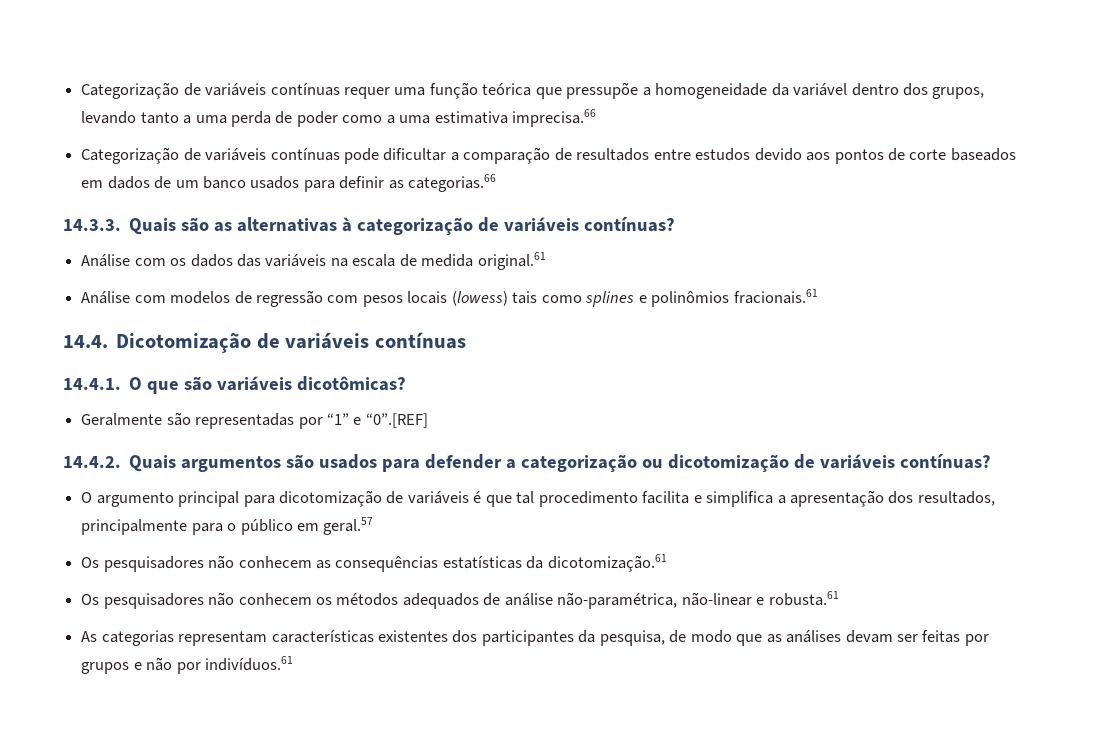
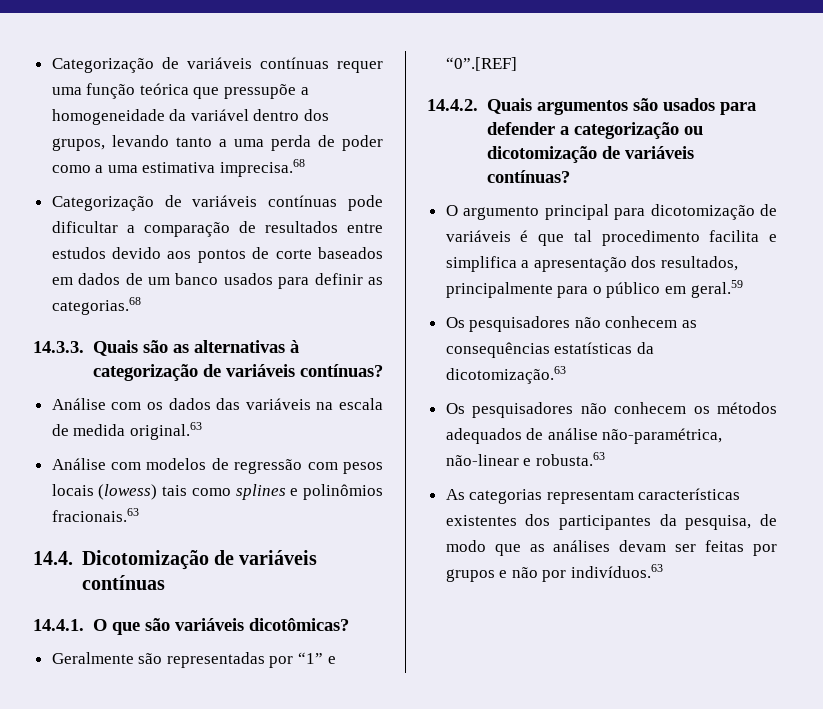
[512,109,597,127] imprecisa.66 -> [220,159,306,177] imprecisa.68
[408,174,497,192] categorias.66 -> [51,297,141,315] categorias.68
[477,252,546,270] original.61 -> [129,422,202,440] original.63
[733,289,818,304] fracionais.61 -> [51,508,139,522] fracionais.63
[323,517,374,535] geral.57 -> [690,280,743,298] geral.59
[547,554,667,572] dicotomização.61 -> [445,366,566,384] dicotomização.63
[768,591,839,606] robusta.61 -> [535,452,605,466] robusta.63
[204,656,293,671] indivíduos.61 -> [571,564,664,578] indivíduos.63

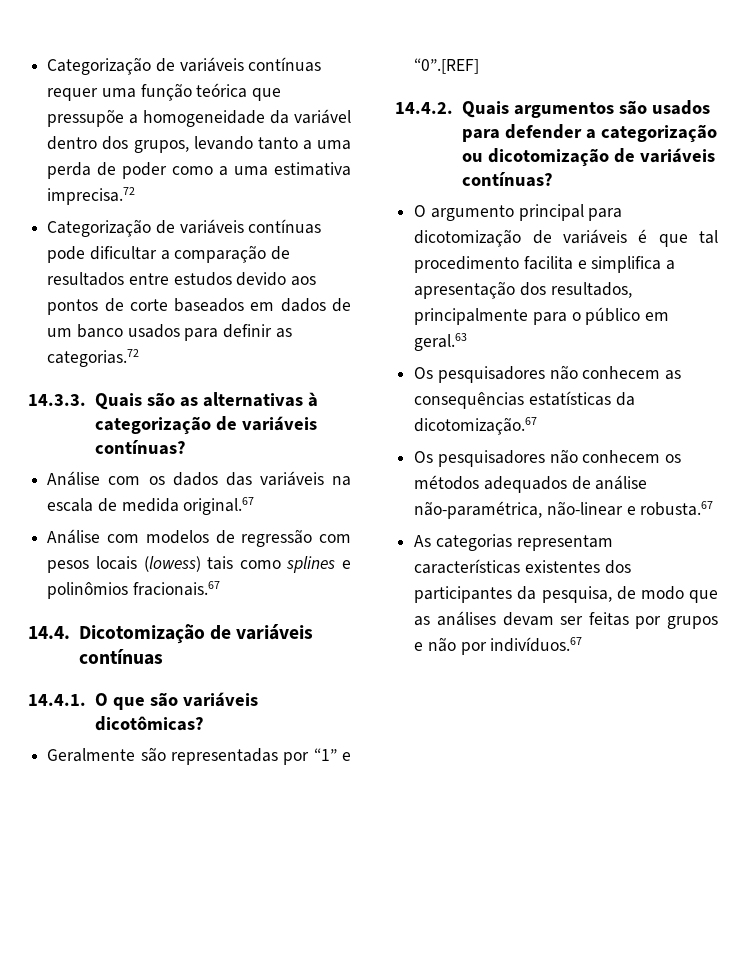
[220,159,306,177] imprecisa.68 -> [47,187,136,205] imprecisa.72
[51,297,141,315] categorias.68 -> [47,349,140,367] categorias.72
[129,422,202,440] original.63 -> [183,497,255,515] original.67
[51,508,139,522] fracionais.63 -> [132,581,220,596] fracionais.67
[690,280,743,298] geral.59 -> [414,333,468,351] geral.63
[445,366,566,384] dicotomização.63 -> [414,417,538,435] dicotomização.67
[535,452,605,466] robusta.63 -> [640,501,714,516] robusta.67
[571,564,664,578] indivíduos.63 -> [490,637,583,652] indivíduos.67

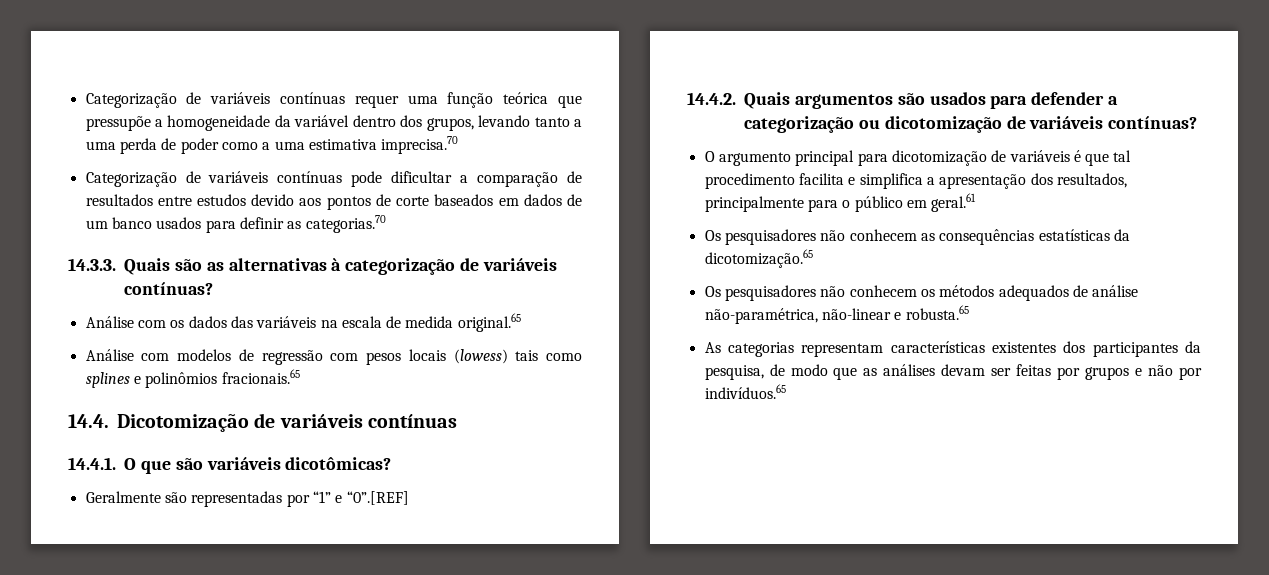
[47,187,136,205] imprecisa.72 -> [381,136,459,154] imprecisa.70
[47,349,140,367] categorias.72 -> [305,215,386,233] categorias.70
[183,497,255,515] original.67 -> [457,313,521,332] original.65
[132,581,220,596] fracionais.67 -> [221,369,300,384] fracionais.65
[414,333,468,351] geral.63 -> [931,193,977,212] geral.61
[414,417,538,435] dicotomização.67 -> [704,249,813,268] dicotomização.65
[640,501,714,516] robusta.67 -> [905,305,969,320] robusta.65
[490,637,583,652] indivíduos.67 -> [704,384,786,399] indivíduos.65

